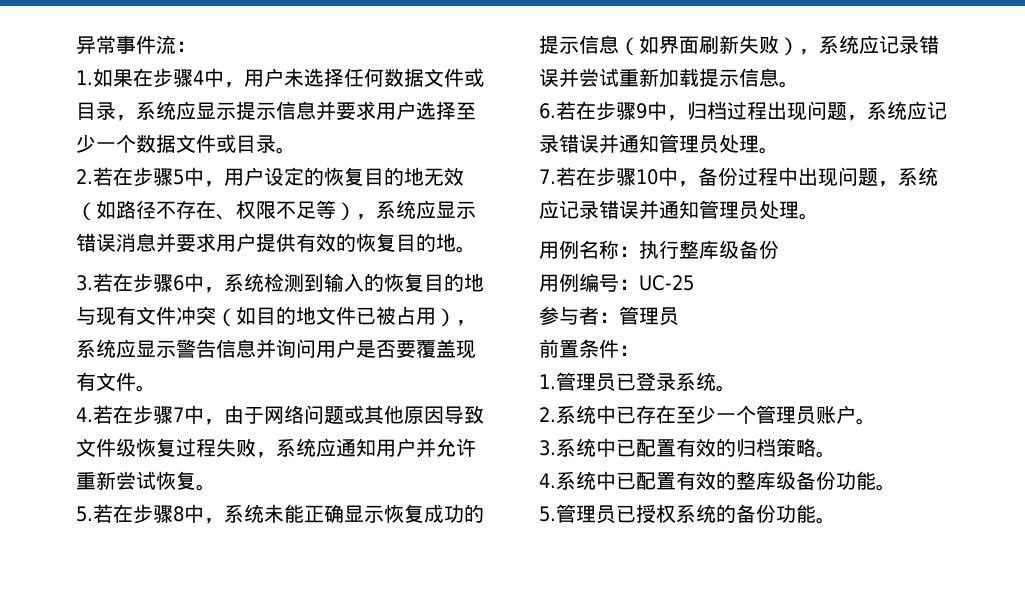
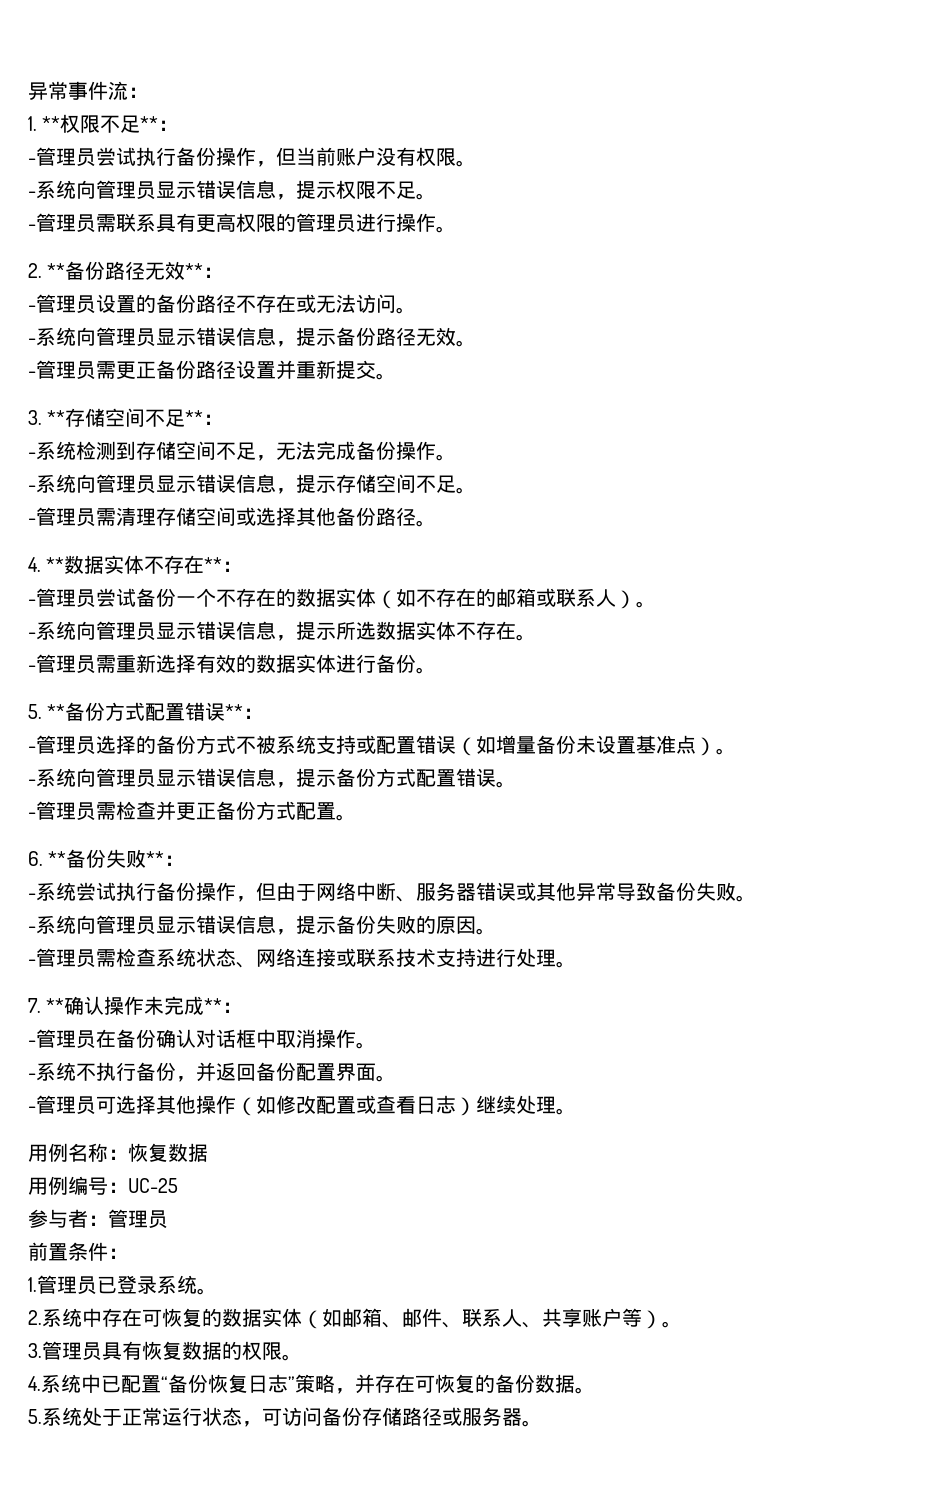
[93,68,484,88] [76,101,476,121] [76,134,296,154] [76,167,464,187] [76,200,476,221] [76,233,476,253] [76,273,484,293] [76,306,476,327] [76,339,476,359] [76,372,156,392] [76,405,484,425] [76,438,476,458] [76,471,216,491] [76,504,484,524] [539,35,939,56] [539,68,799,88] [539,101,947,121] [539,134,779,154] [539,167,938,187] [539,200,759,220] 如果在步骤4中，用户未选择任何数据文件或目录，系统应显示提示信息并要求用户选择至少一个数据文件或目录。 // 2.若在步骤5中，用户设定的恢复目的地无效（如路径不存在、权限不足等），系统应显示错误消息并要求用户提供有效的恢复目的地。 // 3.若在步骤6中，系统检测到输入的恢复目的地与现有文件冲突（如目的地文件已被占用），系统应显示警告信息并询问用户是否要覆盖现有文件。 // 4.若在步骤7中，由于网络问题或其他原因导致文件级恢复过程失败，系统应通知用户并允许重新尝试恢复。 // 5.若在步骤8中，系统未能正确显示恢复成功的提示信息（如界面刷新失败），系统应记录错误并尝试重新加载提示信息。 // 6.若在步骤9中，归档过程出现问题，系统应记录错误并通知管理员处理。 // 7.若在步骤10中，备份过程中出现问题，系统应记录错误并通知管理员 -> [42,114,179,133] [28,147,476,167] [28,180,436,200] [28,213,456,233] [28,261,224,280] [28,294,416,314] [28,327,476,347] [28,360,396,380] [28,408,224,427] [28,441,456,461] [28,474,476,494] [28,507,436,527] [28,555,243,574] [28,588,656,609] [28,621,536,641] [28,654,436,674] [28,702,264,721] [28,735,736,756] [28,768,516,788] [28,801,356,821] [28,849,185,868] [28,882,756,902] [28,915,496,935] [28,948,576,968] [28,996,243,1015] [28,1029,376,1049] [28,1062,396,1082] [28,1095,516,1116] **权限不足**： // -管理员尝试执行备份操作，但当前账户没有权限。 // -系统向管理员显示错误信息，提示权限不足。 // -管理员需联系具有更高权限的管理员进行操作。 // 2. **备份路径无效**： // -管理员设置的备份路径不存在或无法访问。 // -系统向管理员显示错误信息，提示备份路径无效。 // -管理员需更正备份路径设置并重新提交。 // 3. **存储空间不足**： // -系统检测到存储空间不足，无法完成备份操作。 // -系统向管理员显示错误信息，提示存储空间不足。 // -管理员需清理存储空间或选择其他备份路径。 // 4. **数据实体不存在**： // -管理员尝试备份一个不存在的数据实体（如不存在的邮箱或联系人）。 // -系统向管理员显示错误信息，提示所选数据实体不存在。 // -管理员需重新选择有效的数据实体进行备份。 // 5. **备份方式配置错误**： // -管理员选择的备份方式不被系统支持或配置错误（如增量备份未设置基准点）。 // -系统向管理员显示错误信息，提示备份方式配置错误。 // -管理员需检查并更正备份方式配置。 // 6. **备份失败**： // -系统尝试执行备份操作，但由于网络中断、服务器错误或其他异常导致备份失败。 // -系统向管理员显示错误信息，提示备份失败的原因。 // -管理员需检查系统状态、网络连接或联系技术支持进行处理。 // 7. **确认操作未完成**： // -管理员在备份确认对话框中取消操作。 // -系统不执行备份，并返回备份配置界面。 // -管理员可选择其他操作（如修改配置或查看日志）继续
[639,240,779,259] 执行整库级备份 -> [128,1143,208,1162] 恢复数据
[616,405,876,425] [539,438,816,457] 已存在至少一个管理员账户。 // 3.系统中已配置有效的归档策略 -> [102,1308,682,1329] [28,1341,282,1361] 存在可恢复的数据实体（如邮箱、邮件、联系人、共享账户等）。 // 3.管理员具有恢复数据的权限
[676,471,896,491] [539,504,816,524] 有效的整库级备份功能。 // 5.管理员已授权系统的备份功能 -> [161,1374,595,1394] [28,1407,522,1427] “备份恢复日志”策略，并存在可恢复的备份数据。 // 5.系统处于正常运行状态，可访问备份存储路径或服务器

